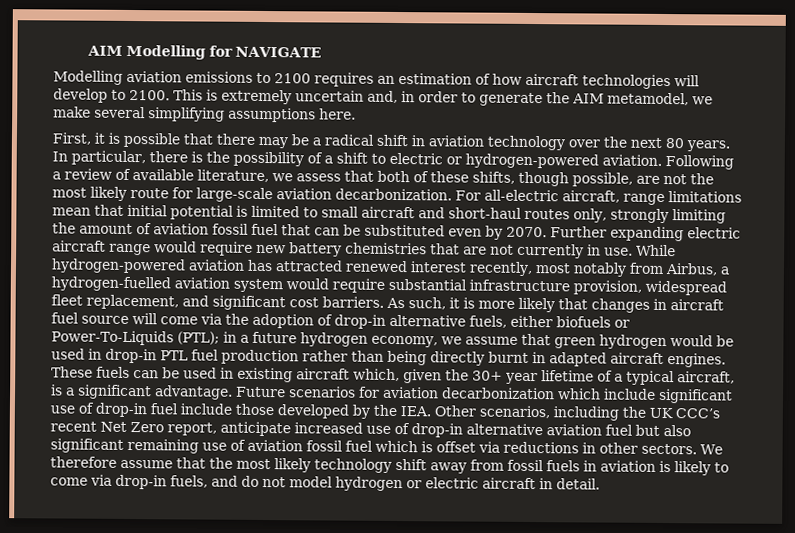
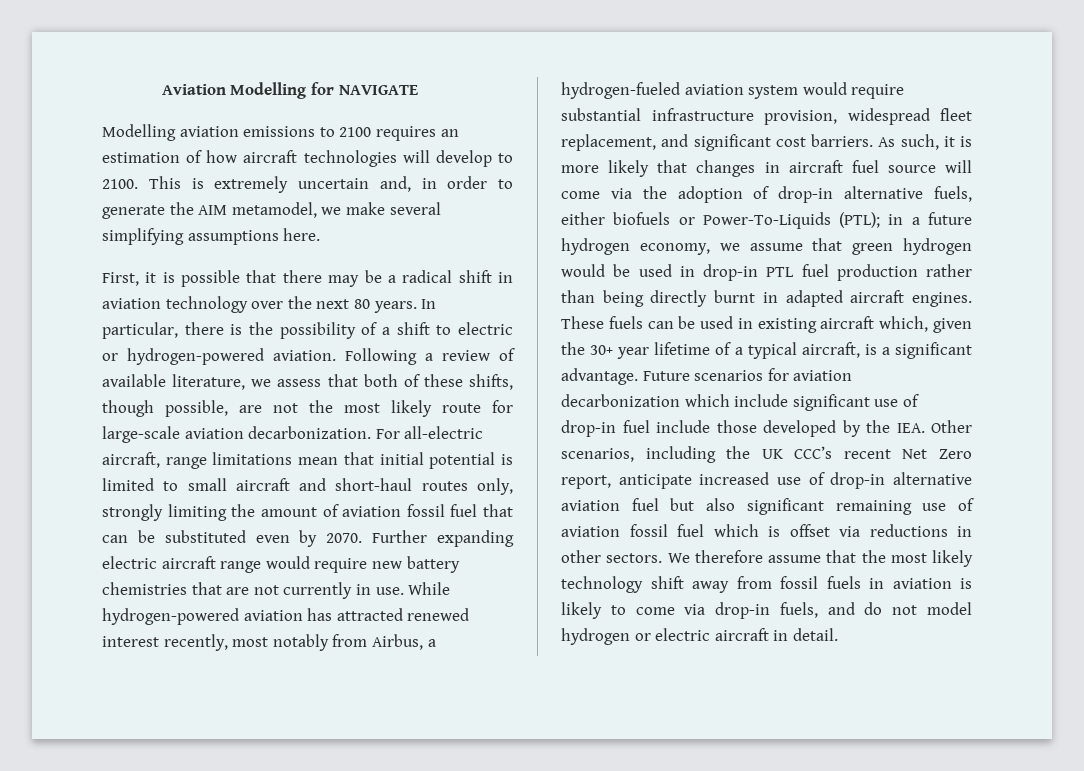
[86,45,123,56] AIM -> [161,84,226,95] Aviation
[51,276,171,292] hydrogen-fuelled -> [561,82,680,99] hydrogen-fueled

